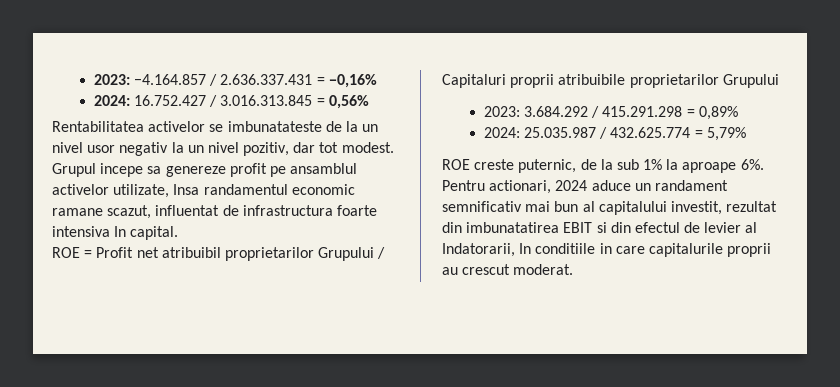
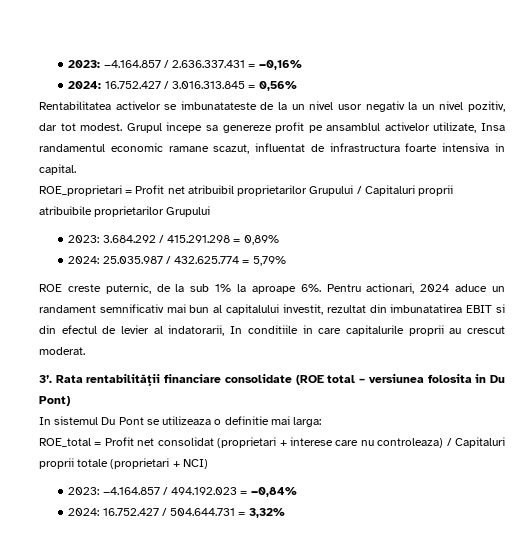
[114,226,127,237] In -> [494,143,505,152] in
[52,247,80,258] ROE -> [39,185,122,196] ROE_proprietari
[442,243,515,257] Indatorarii, -> [168,325,225,336] indatorarii,
(574, 269) none -> [39,374,506,386] [39,396,70,406] [39,416,322,427] [39,437,506,448] [39,458,208,469] [68,487,297,497] [68,508,285,518] // 3’. Rata rentabilității financiare consolidate (ROE total – versiunea folosita in Du Pont) // In sistemul Du Pont se utilizeaza o definitie mai larga: // ROE_total = Profit net consolidat (proprietari + interese care nu controleaza) / Capitaluri proprii totale (proprietari + NCI) // 2023: −4.164.857 / 494.192.023 = −0,84% // 2024: 16.752.427 / 504.644.731 = 3,32%

